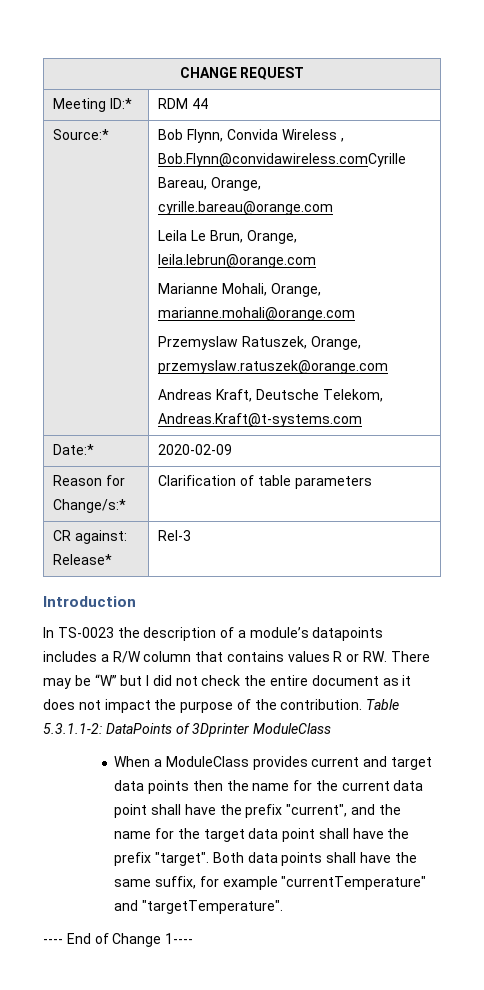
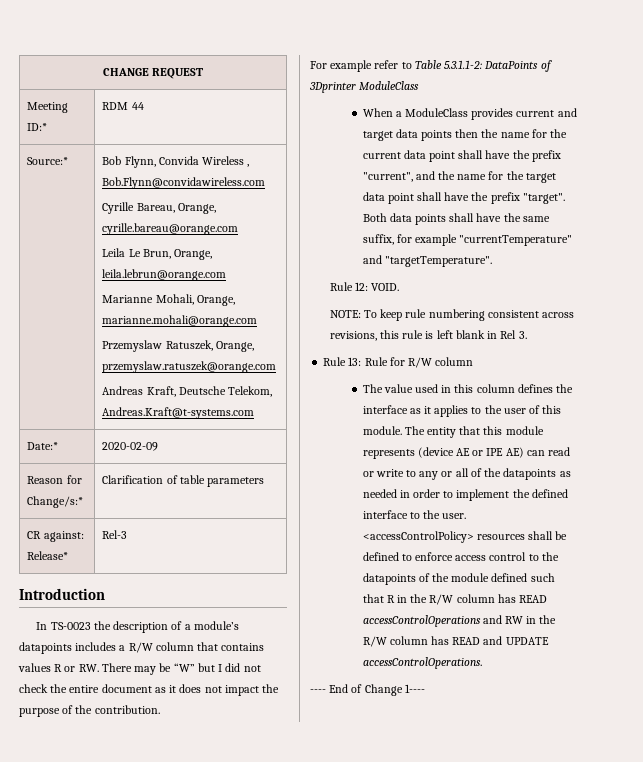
[158,153,407,167] Bob.Flynn@convidawireless.comCyrille -> [102,177,266,189] [102,202,135,214] Bob.Flynn@convidawireless.com // Cyrille
(363, 704) none -> [310,60,412,72] // For example refer to
(283, 907) none -> [329,282,400,291] [329,309,575,321] [329,330,527,341] [323,357,474,368] [362,384,574,393] [362,405,562,417] [362,426,544,438] [362,447,571,459] [362,468,571,480] [362,489,568,501] [362,510,467,519] [362,531,568,543] [362,552,559,561] [362,573,555,585] [362,594,548,605] [362,615,557,627] [362,636,549,647] [362,657,482,669] // Rule 12: VOID. // NOTE: To keep rule numbering consistent across revisions, this rule is left blank in Rel 3. // Rule 13: Rule for R/W column // The value used in this column defines the interface as it applies to the user of this module. The entity that this module represents (device AE or IPE AE) can read or write to any or all of the datapoints as needed in order to implement the defined interface to the user. <accessControlPolicy> resources shall be defined to enforce access control to the datapoints of the module defined such that R in the R/W column has READ accessControlOperations and RW in the R/W column has READ and UPDATE accessControlOperations.

